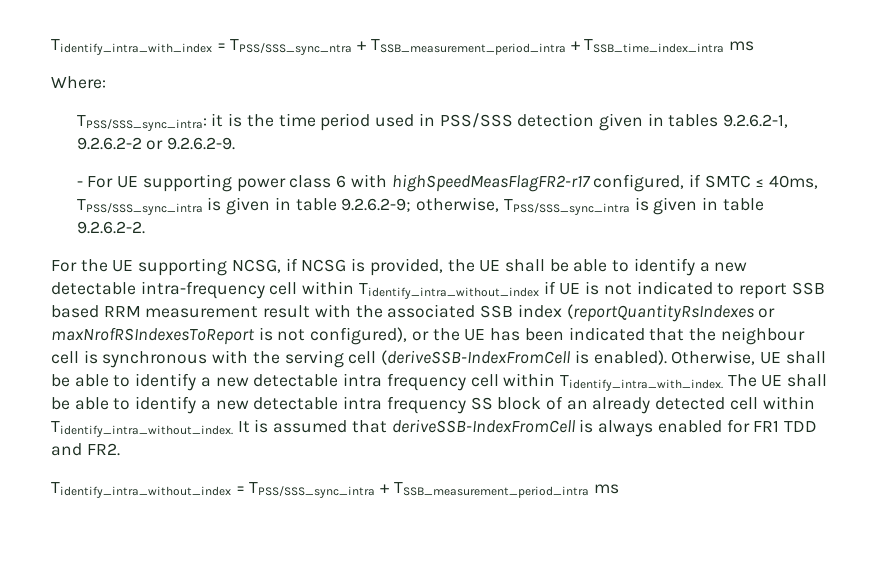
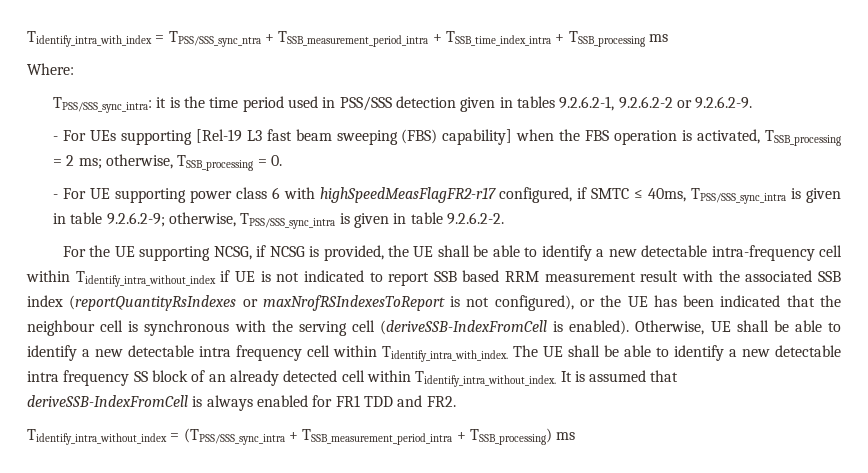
(725, 46) none -> [555,31,645,47] + TSSB_processing
(236, 143) none -> [53,129,842,146] [53,154,282,171] // - For UEs supporting [Rel-19 L3 fast beam sweeping (FBS) capability] when the FBS operation is activated, TSSB_processing = 2 ms; otherwise, TSSB_processing = 0.
[249,482,589,498] TPSS/SSS_sync_intra + TSSB_measurement_period_intra -> [183,428,552,445] (TPSS/SSS_sync_intra + TSSB_measurement_period_intra + TSSB_processing)

